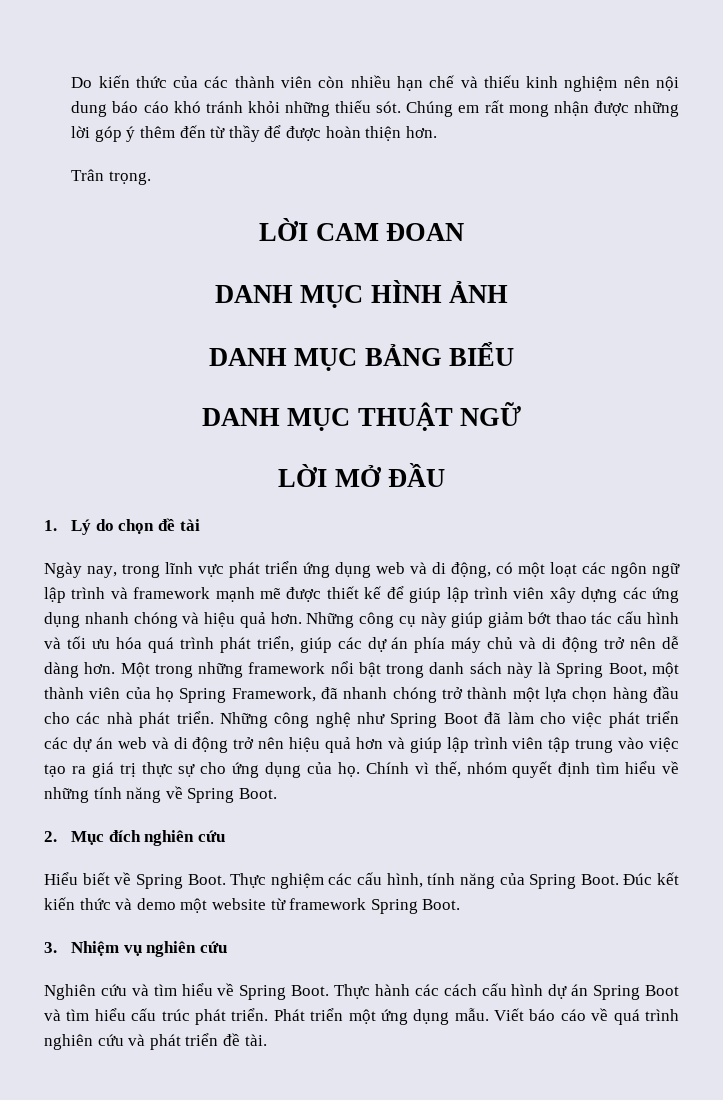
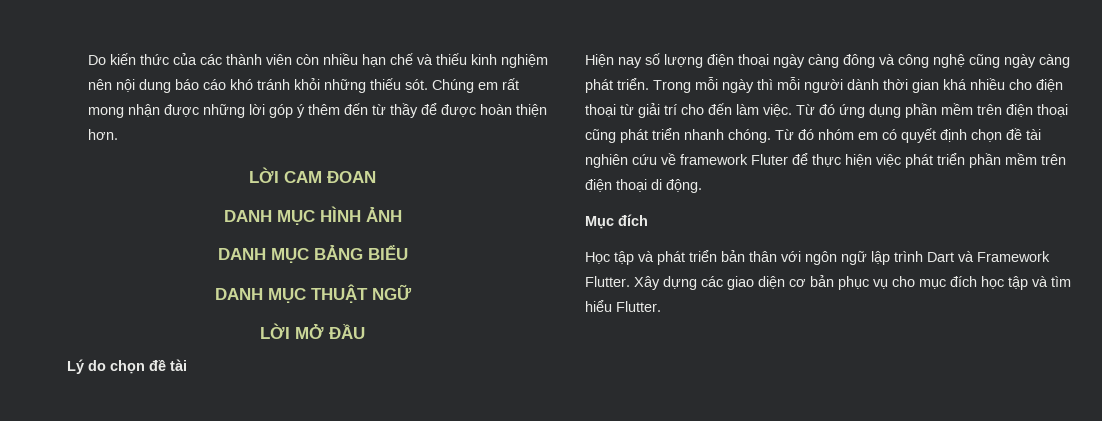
[71,169,151,185] // Trân trọng. -> (118, 134) none
[44,520,57,531] 1. -> (365, 331) none
[44,561,680,578] [44,586,680,603] [44,611,679,628] [44,636,679,653] [44,661,679,678] [44,686,679,703] [44,711,679,728] [44,737,679,753] [44,761,680,778] [44,786,277,803] [44,830,226,846] [44,872,679,889] [44,897,461,914] [44,941,228,957] [44,983,679,1000] [44,1008,680,1025] [44,1033,267,1050] Ngày nay, trong lĩnh vực phát triển ứng dụng web và di động, có một loạt các ngôn ngữ lập trình và framework mạnh mẽ được thiết kế để giúp lập trình viên xây dựng các ứng dụng nhanh chóng và hiệu quả hơn. Những công cụ này giúp giảm bớt thao tác cấu hình và tối ưu hóa quá trình phát triển, giúp các dự án phía máy chủ và di động trở nên dễ dàng hơn. Một trong những framework nổi bật trong danh sách này là Spring Boot, một thành viên của họ Spring Framework, đã nhanh chóng trở thành một lựa chọn hàng đầu cho các nhà phát triển. Những công nghệ như Spring Boot đã làm cho việc phát triển các dự án web và di động trở nên hiệu quả hơn và giúp lập trình viên tập trung vào việc tạo ra giá trị thực sự cho ứng dụng của họ. Chính vì thế, nhóm quyết định tìm hiểu về những tính năng về Spring Boot. // 2. Mục đích nghiên cứu // Hiểu biết về Spring Boot. Thực nghiệm các cấu hình, tính năng của Spring Boot. Đúc kết kiến thức và demo một website từ framework Spring Boot. // 3. Nhiệm vụ nghiên cứu // Nghiên cứu và tìm hiểu về Spring Boot. Thực hành các cách cấu hình dự án Spring Boot và tìm hiểu cấu trúc phát triển. Phát triển một ứng dụng mẫu. Viết báo cáo về quá trình nghiên cứu và phát triển đề tài. -> [585,53,1070,68] [585,77,1063,93] [585,103,1068,118] [585,128,1041,143] [585,153,1066,168] [585,179,702,193] [585,214,648,229] [585,250,1050,265] [585,275,1071,290] [585,300,661,312] Hiện nay số lượng điện thoại ngày càng đông và công nghệ cũng ngày càng phát triển. Trong mỗi ngày thì mỗi người dành thời gian khá nhiều cho điện thoại từ giải trí cho đến làm việc. Từ đó ứng dụng phần mềm trên điện thoại cũng phát triển nhanh chóng. Từ đó nhóm em có quyết định chọn đề tài nghiên cứu về framework Fluter để thực hiện việc phát triển phần mềm trên điện thoại di động. // Mục đích // Học tập và phát triển bản thân với ngôn ngữ lập trình Dart và Framework Flutter. Xây dựng các giao diện cơ bản phục vụ cho mục đích học tập và tìm hiểu Flutter.

